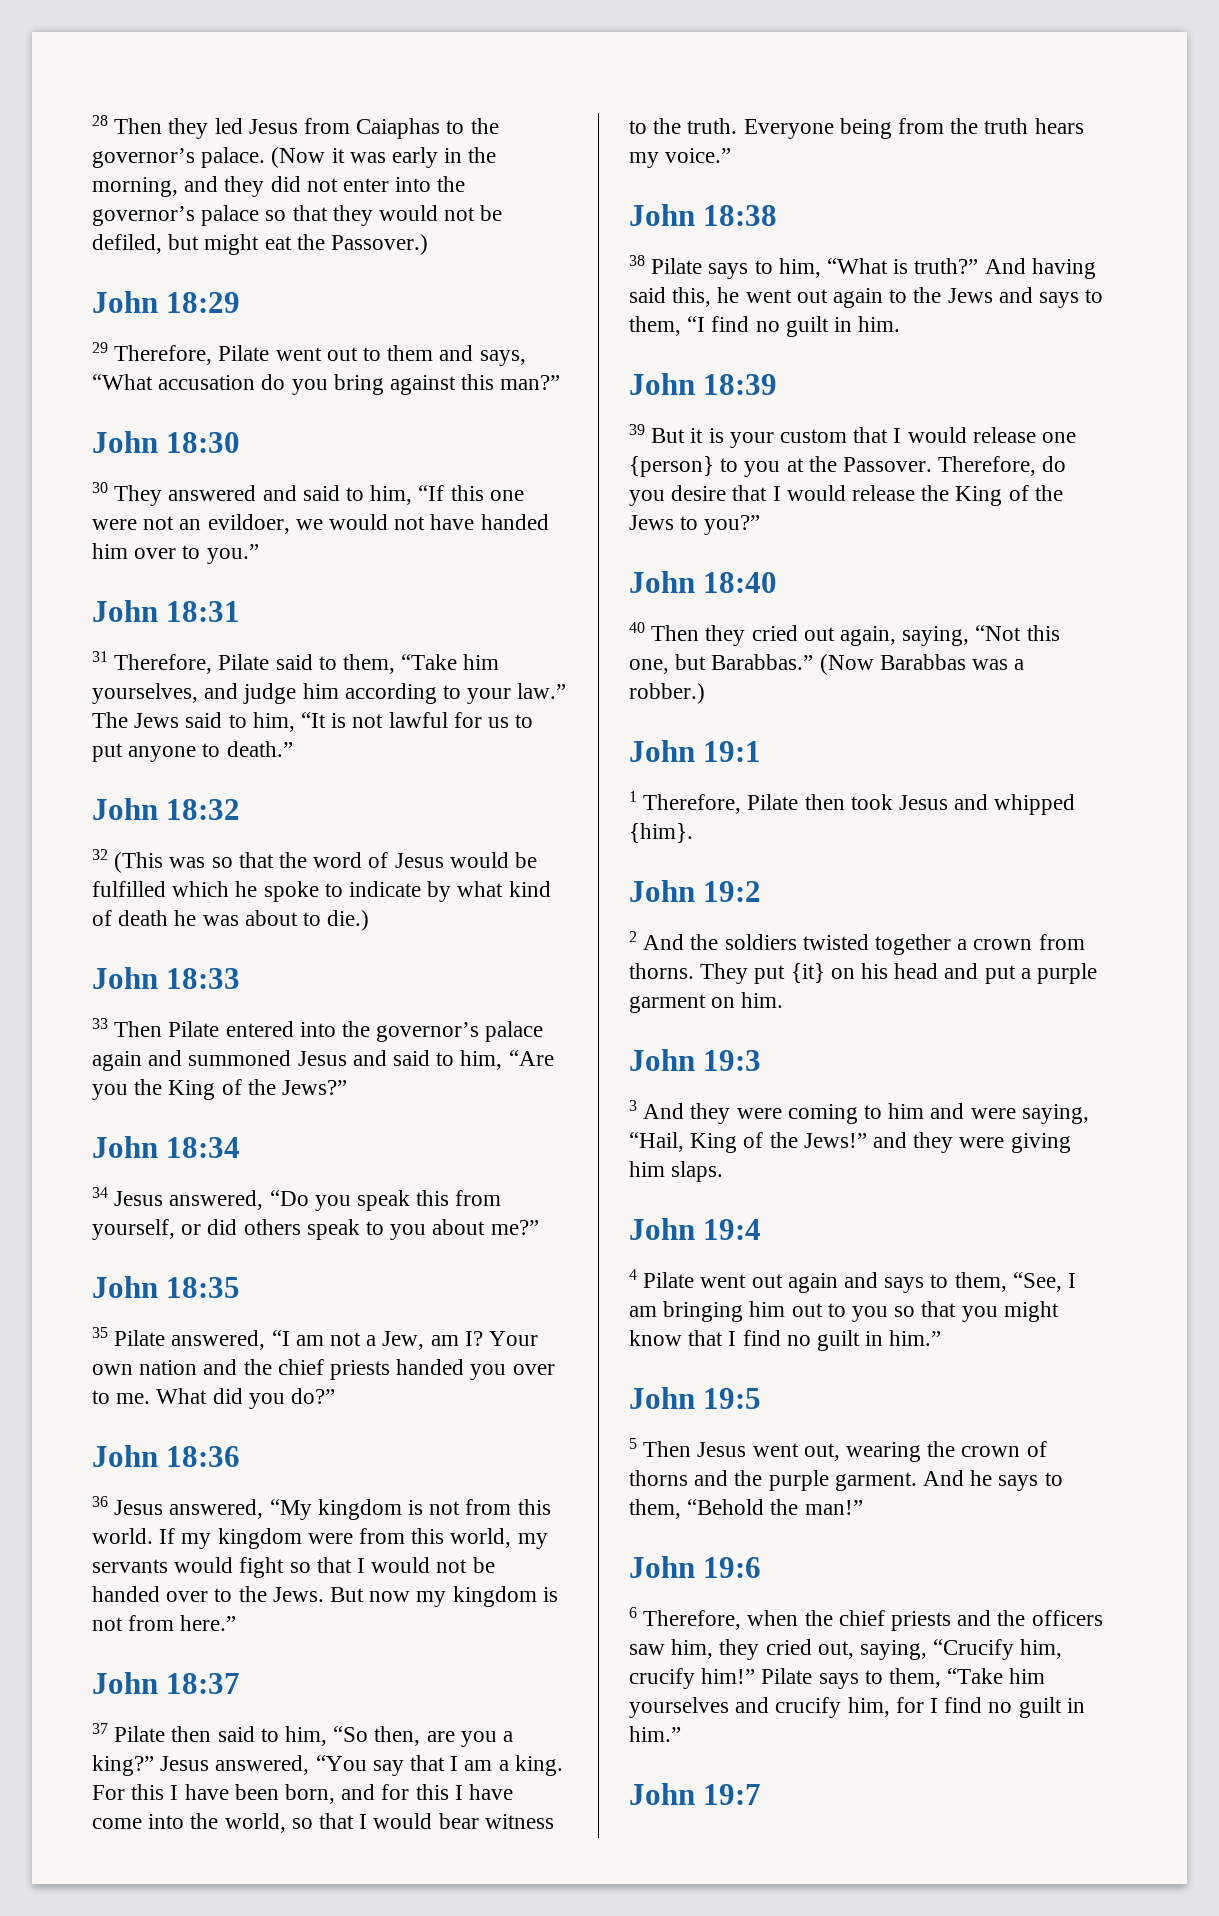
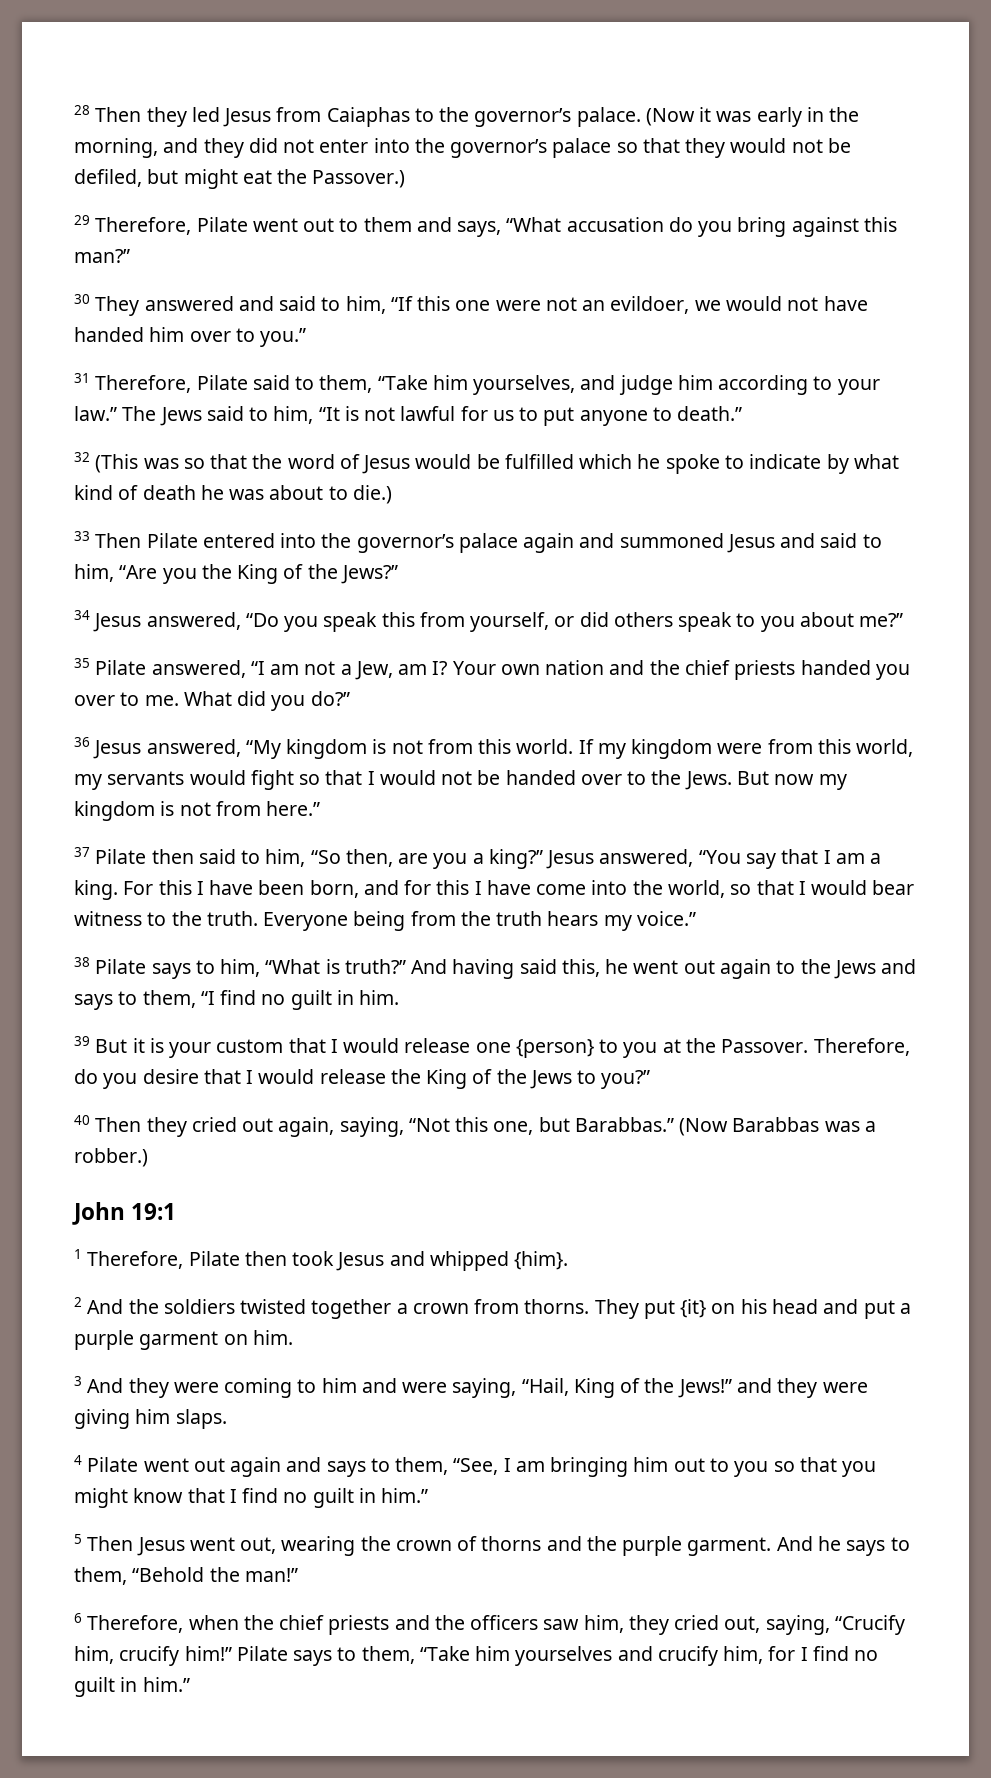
[92,291,241,313] // John 18:29 -> (406, 179) none
[92,431,241,453] // John 18:30 -> (130, 256) none
[92,600,241,622] // John 18:31 -> (307, 337) none
[92,798,241,820] // John 18:32 -> (743, 413) none
[92,967,241,989] // John 18:33 -> (392, 494) none
[92,1136,241,1158] // John 18:34 -> (398, 574) none
[92,1276,241,1298] // John 18:35 -> (904, 620) none
[92,1445,241,1467] // John 18:36 -> (350, 698) none
[92,1672,241,1694] // John 18:37 -> (321, 808) none
[629,204,778,226] // John 18:38 -> (696, 918) none
[629,373,778,395] // John 18:39 -> (400, 997) none
[629,571,778,593] // John 18:40 -> (651, 1079) none
[629,880,762,902] // John 19:2 -> (569, 1260) none
[629,1049,762,1071] // John 19:3 -> (293, 1337) none
[629,1218,762,1240] // John 19:4 -> (227, 1419) none
[629,1387,762,1409] // John 19:5 -> (429, 1495) none
[629,1556,762,1578] // John 19:6 -> (298, 1575) none
[629,1783,762,1805] // John 19:7 -> (190, 1684) none

